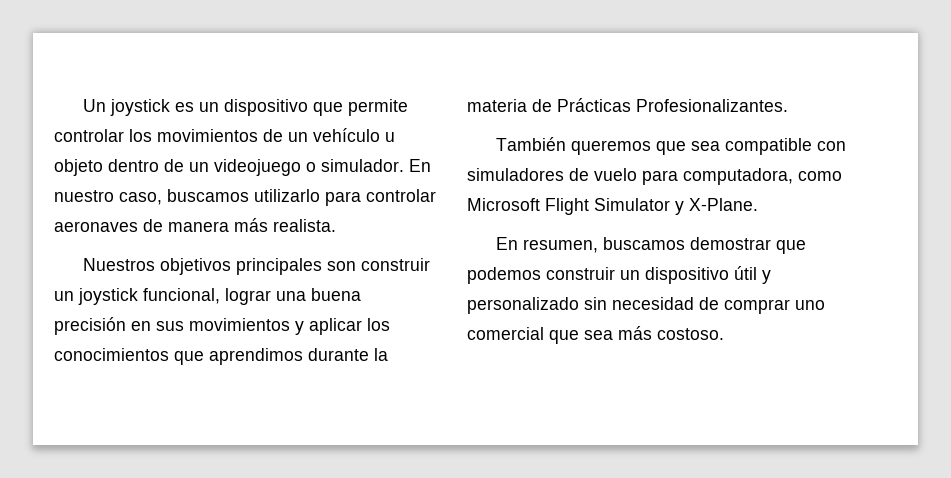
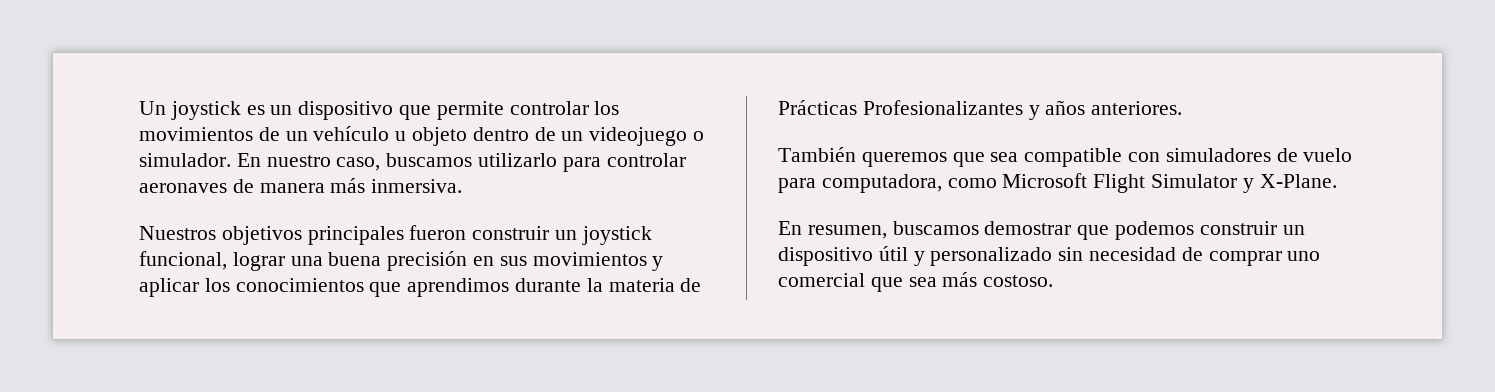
[273,219,336,232] realista. -> [371,179,463,193] inmersiva.
[326,261,356,271] son -> [409,225,467,240] fueron
[636,99,788,112] Profesionalizantes. -> [862,100,1183,120] Profesionalizantes y años anteriores.

